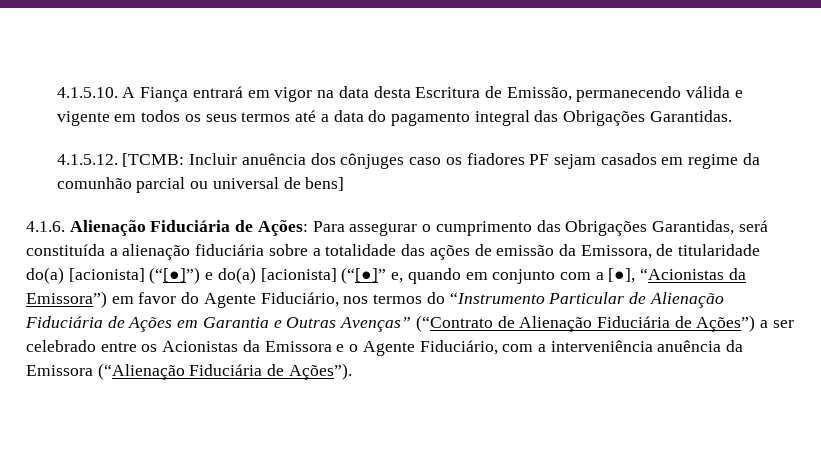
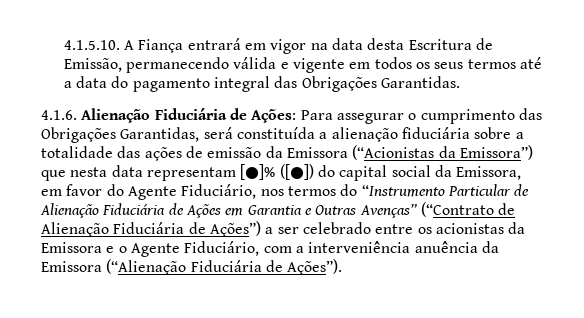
[56,153,760,169] [56,177,345,193] // 4.1.5.12. [TCMB: Incluir anuência dos cônjuges caso os fiadores PF sejam casados em regime da comunhão parcial ou universal de bens] -> (461, 82) none
[580,244,761,259] [26,267,746,284] [26,291,107,308] Emissora, de titularidade do(a) [acionista] (“[●]”) e do(a) [acionista] (“[●]” e, quando em conjunto com a [●], “Acionistas da Emissora”) -> [286,145,533,160] [41,164,522,181] Emissora (“Acionistas da Emissora”) que nesta data representam [●]% ([●]) do capital social da Emissora,
[162,341,239,352] Acionistas -> [435,223,504,234] acionistas

